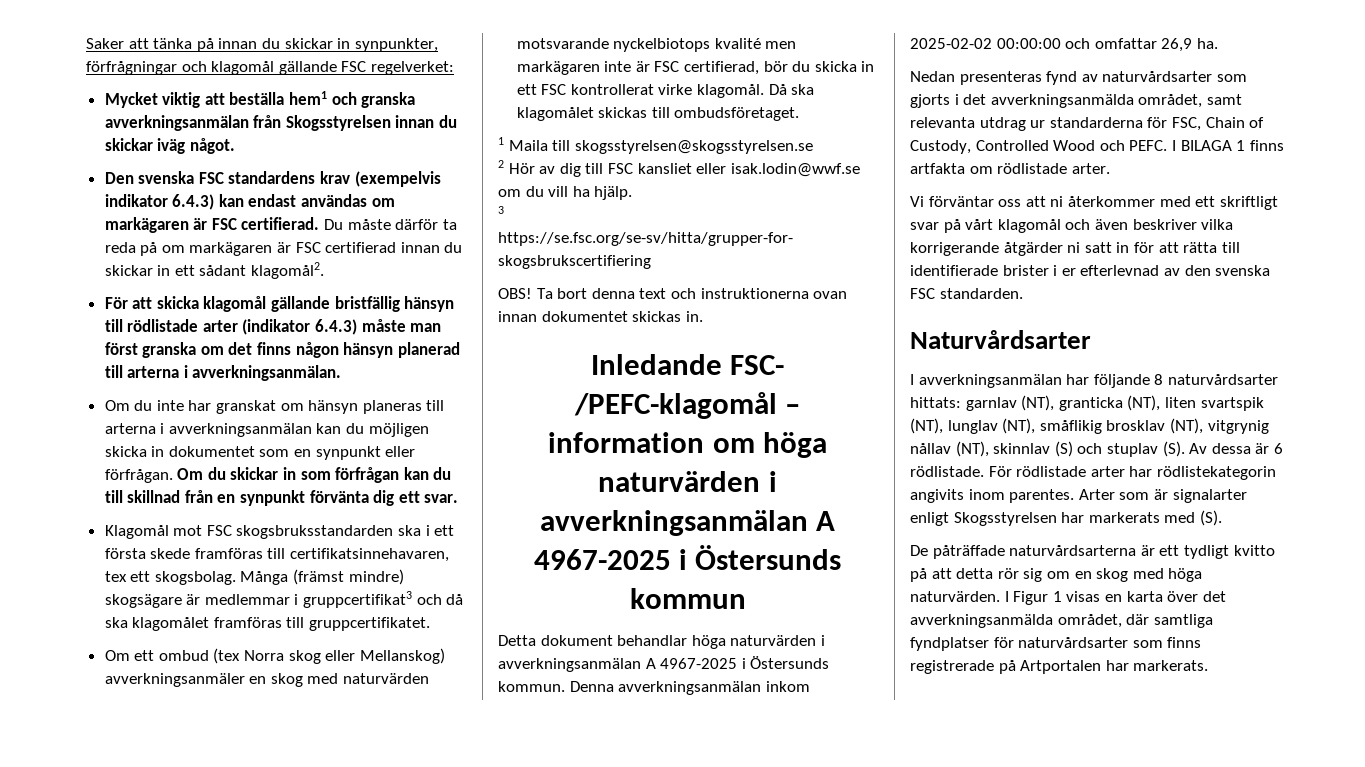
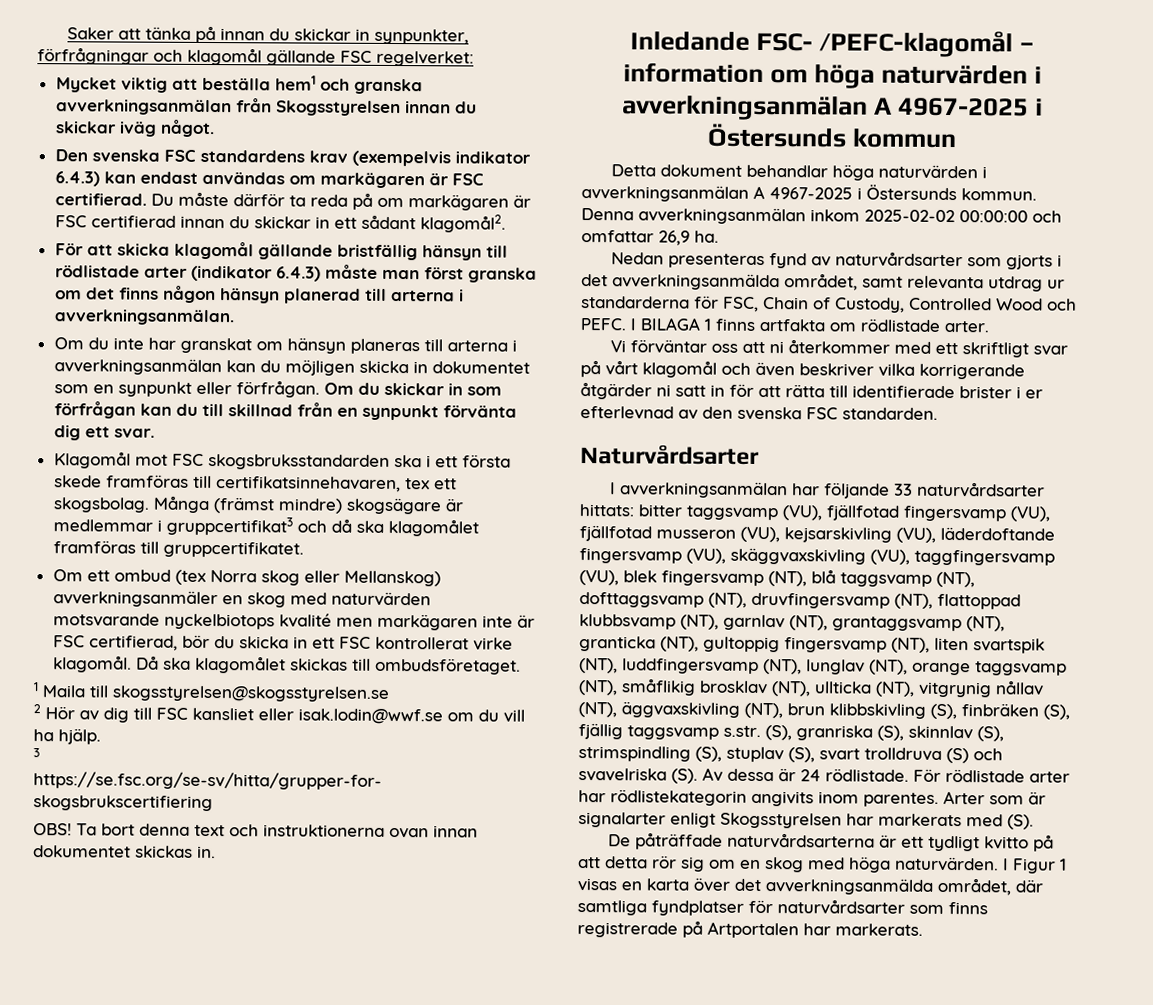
[1154,374,1164,385] 8 -> [893,483,913,496] 33
[965,395,1264,411] [910,418,998,434] garnlav (NT), granticka (NT), liten svartspik (NT), lunglav -> [638,504,1050,522] [579,525,1055,543] [579,547,1055,566] [579,569,975,588] [579,592,1021,610] [579,614,1005,632] [579,636,1045,654] [579,658,1067,676] bitter taggsvamp (VU), fjällfotad fingersvamp (VU), fjällfotad musseron (VU), kejsarskivling (VU), läderdoftande fingersvamp (VU), skäggvaxskivling (VU), taggfingersvamp (VU), blek fingersvamp (NT), blå taggsvamp (NT), dofttaggsvamp (NT), druvfingersvamp (NT), flattoppad klubbsvamp (NT), garnlav (NT), grantaggsvamp (NT), granticka (NT), gultoppig fingersvamp (NT), liten svartspik (NT), luddfingersvamp (NT), lunglav (NT), orange taggsvamp
(1203, 426) none -> [814,681,915,697] ullticka (NT),
[993,443,1051,454] skinnlav -> [621,701,1070,720] [578,723,1004,742] [578,746,942,763] äggvaxskivling (NT), brun klibbskivling (S), finbräken (S), fjällig taggsvamp s.str. (S), granriska (S), skinnlav (S), strimspindling (S), stuplav (S), svart trolldruva
[1106,443,1158,457] stuplav -> [578,768,667,782] svavelriska
[1273,443,1283,454] 6 -> [800,769,821,782] 24

